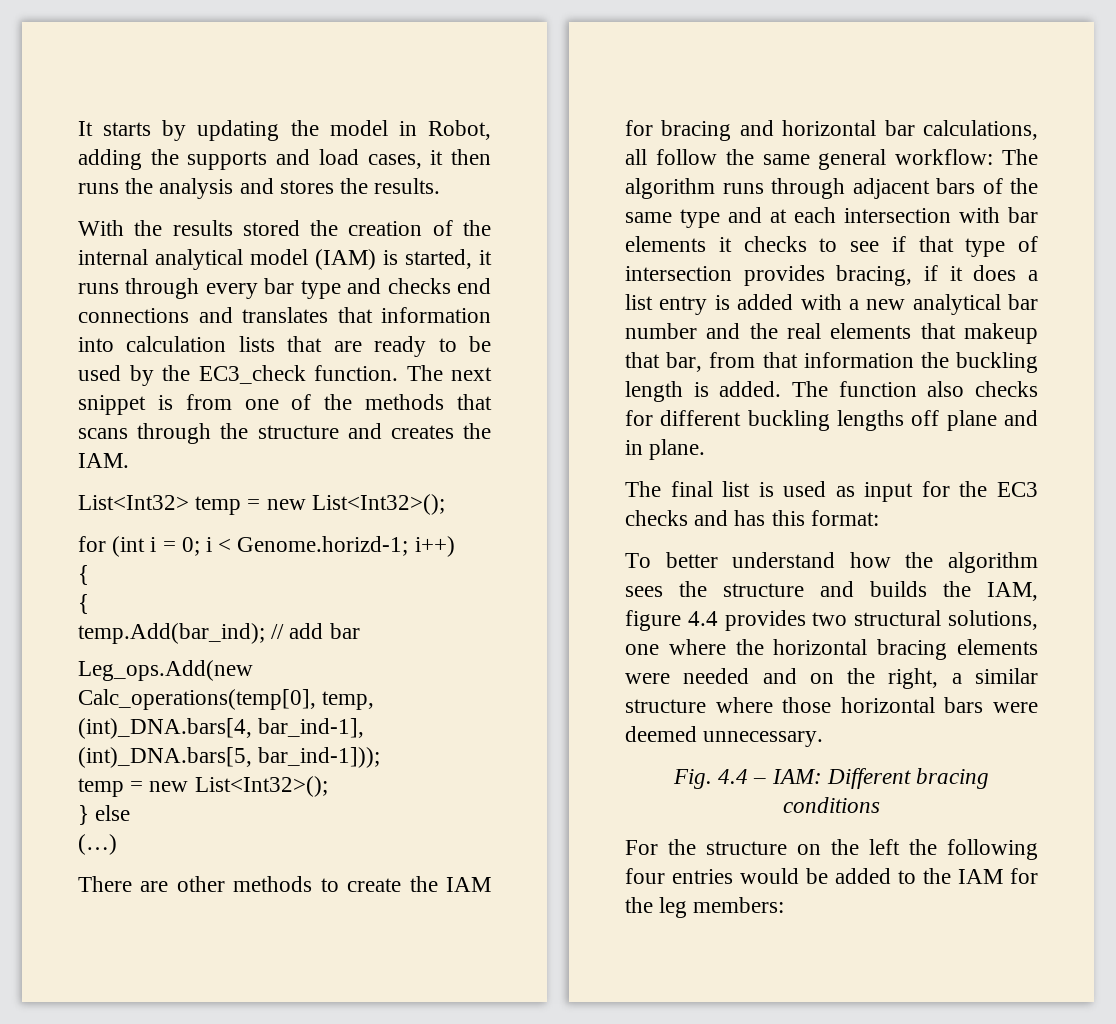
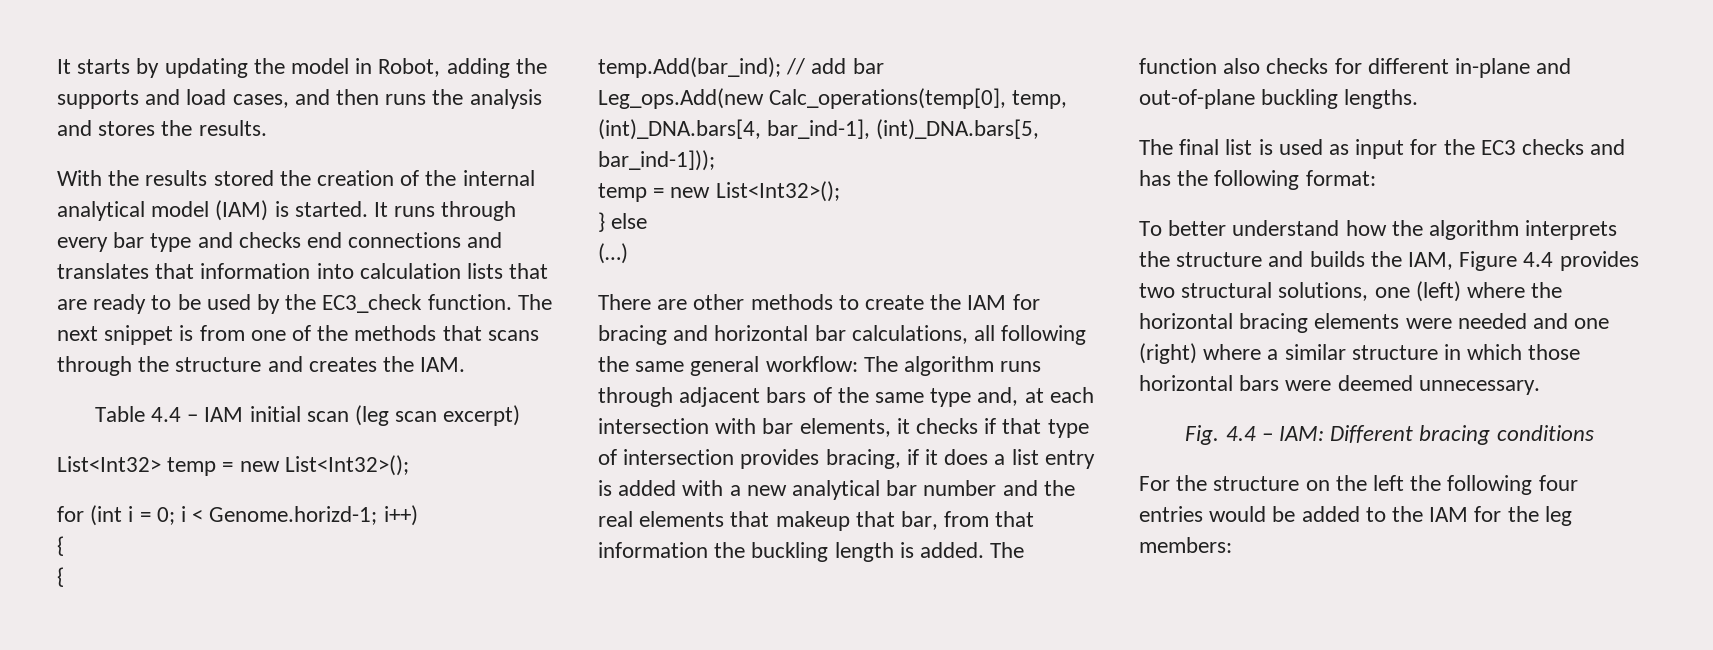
[430,150,444,165] it -> [294,89,330,105] and
[405,249,492,269] started, it -> [294,201,389,217] started. It
(129, 460) none -> [94,405,521,426] // Table 4.4 – IAM initial scan (leg scan excerpt)
[655,149,717,165] follow -> [1001,325,1087,345] following
[728,207,762,223] and -> [977,387,1019,406] and,
[625,236,706,252] elements -> [799,418,891,437] elements,
[819,238,879,252] to see -> (979, 426) none
[747,410,1038,431] [625,439,706,460] buckling lengths off plane and in plane. -> [1455,58,1572,78] [1139,89,1419,109] in-plane and out-of-plane buckling lengths.
[771,510,805,526] this -> [1177,170,1300,190] the following
[625,586,663,597] sees -> [1525,220,1618,240] interprets
[625,610,681,631] figure -> [1459,251,1518,271] Figure
(659, 649) none -> [1415,281,1461,302] (left)
[809,668,939,689] on the right, -> [1574,318,1610,329] [1139,343,1262,364] one (right) where
[715,697,773,713] where -> [1444,344,1523,360] in which

